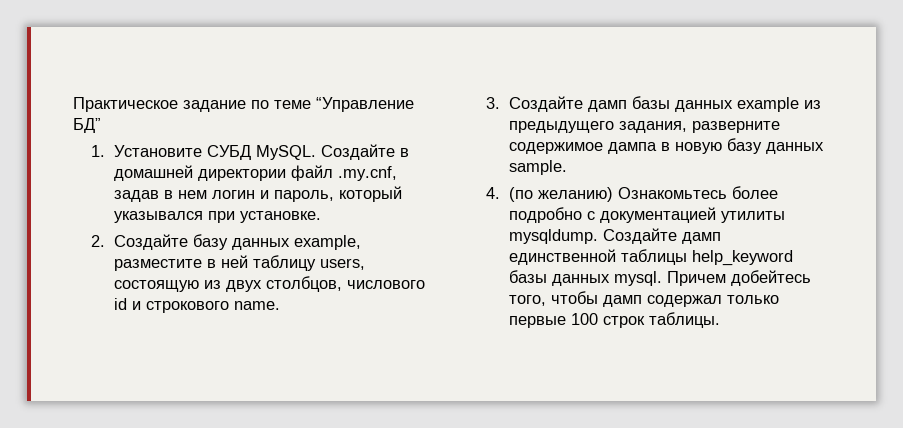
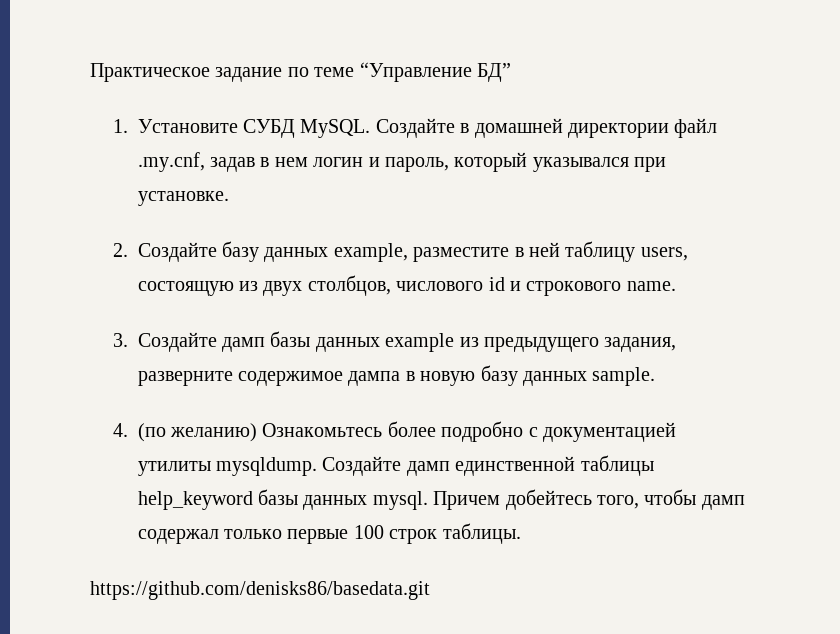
(720, 320) none -> [90,581,430,600] // https://github.com/denisks86/basedata.git

